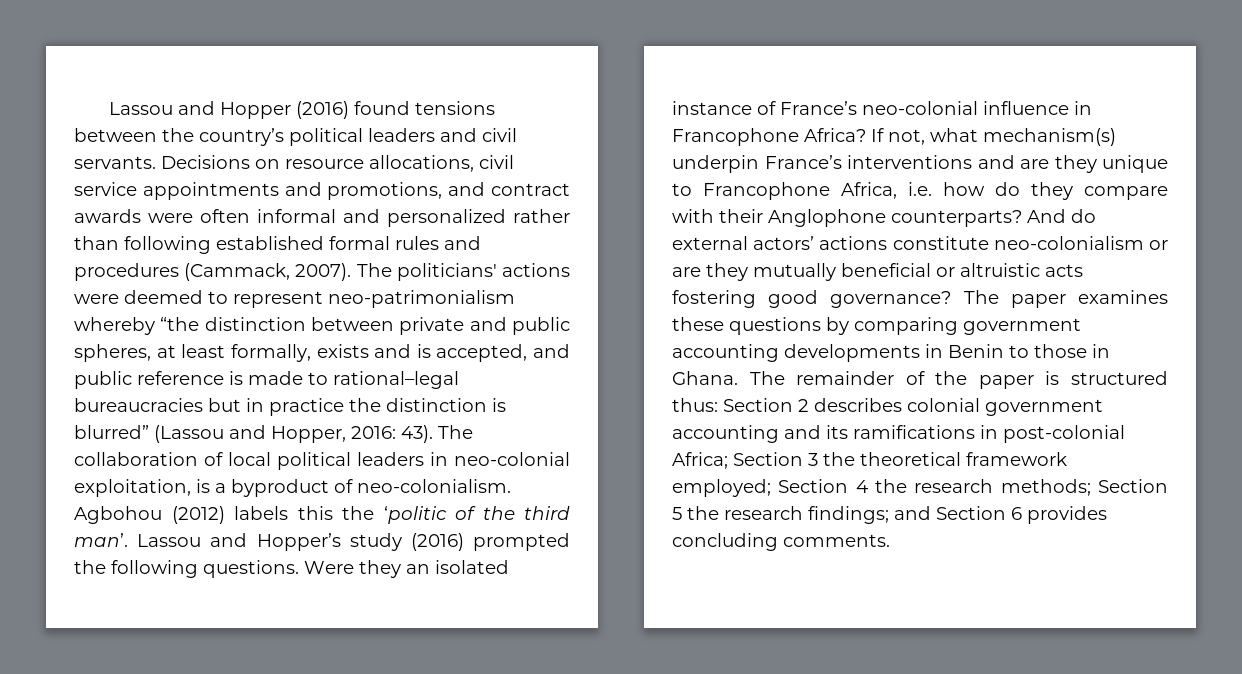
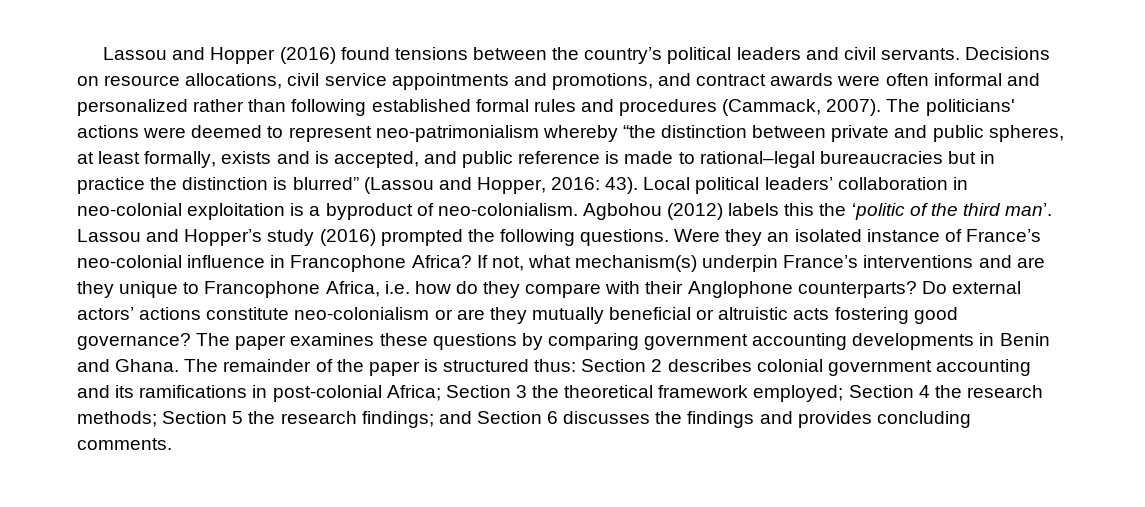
[438,425,473,439] [74,452,424,470] The collaboration of local political leaders -> [643,177,948,194] Local political leaders’ collaboration
[74,479,191,497] exploitation, -> [187,203,286,220] exploitation
[1027,209,1096,223] And do -> [921,281,947,294] Do
[1009,344,1110,358] to those in -> [77,359,110,372] and
(1022, 513) none -> [563,411,793,428] discusses the findings and

